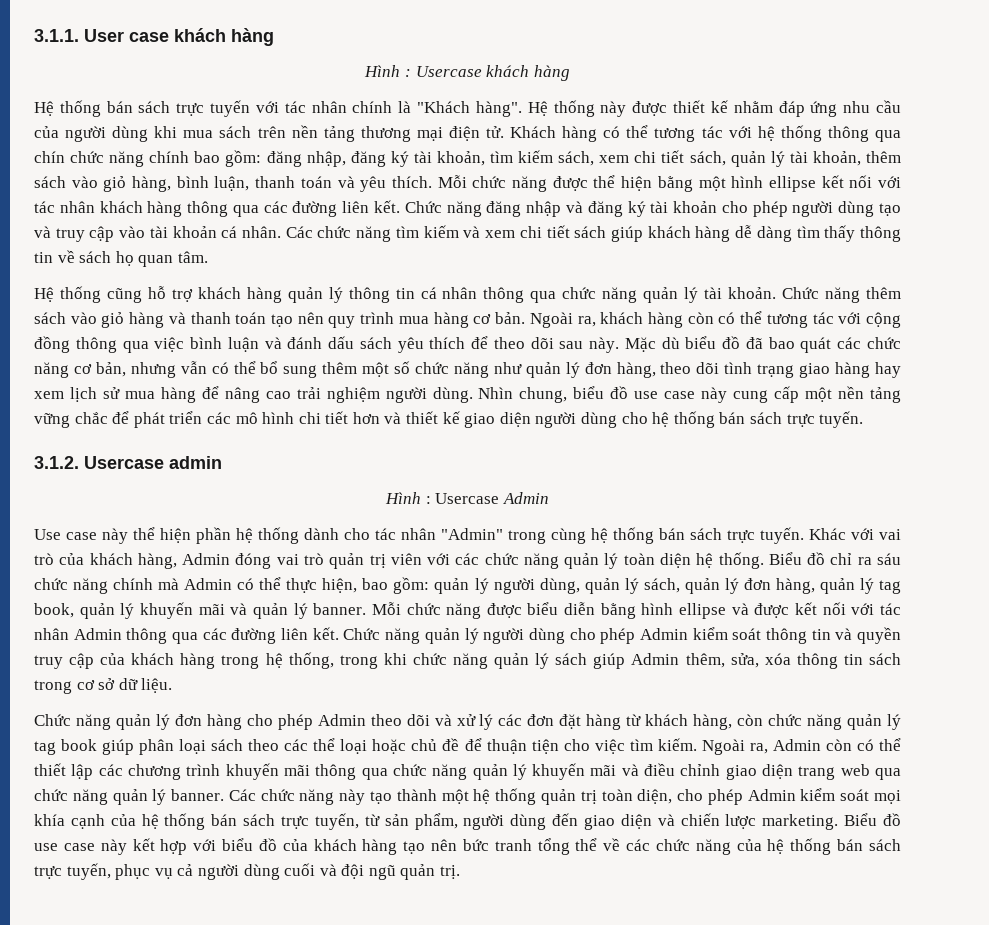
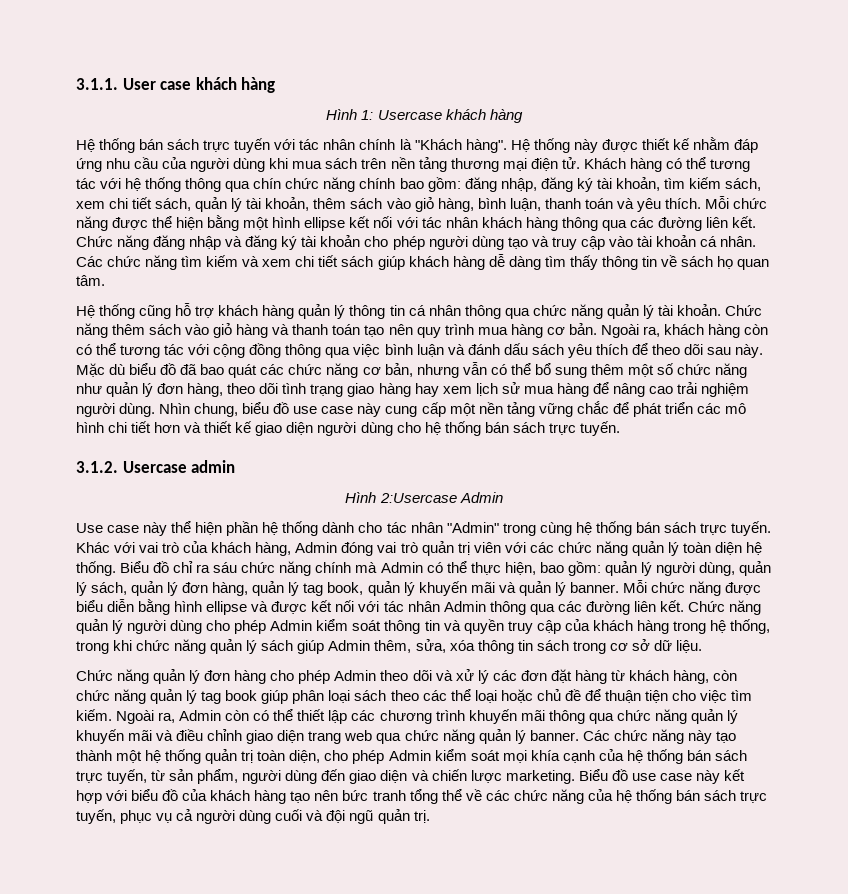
[404,69,411,77] : -> [361,110,374,120] 1:
[425,493,500,504] : Usercase -> [379,493,457,503] 2:Usercase

